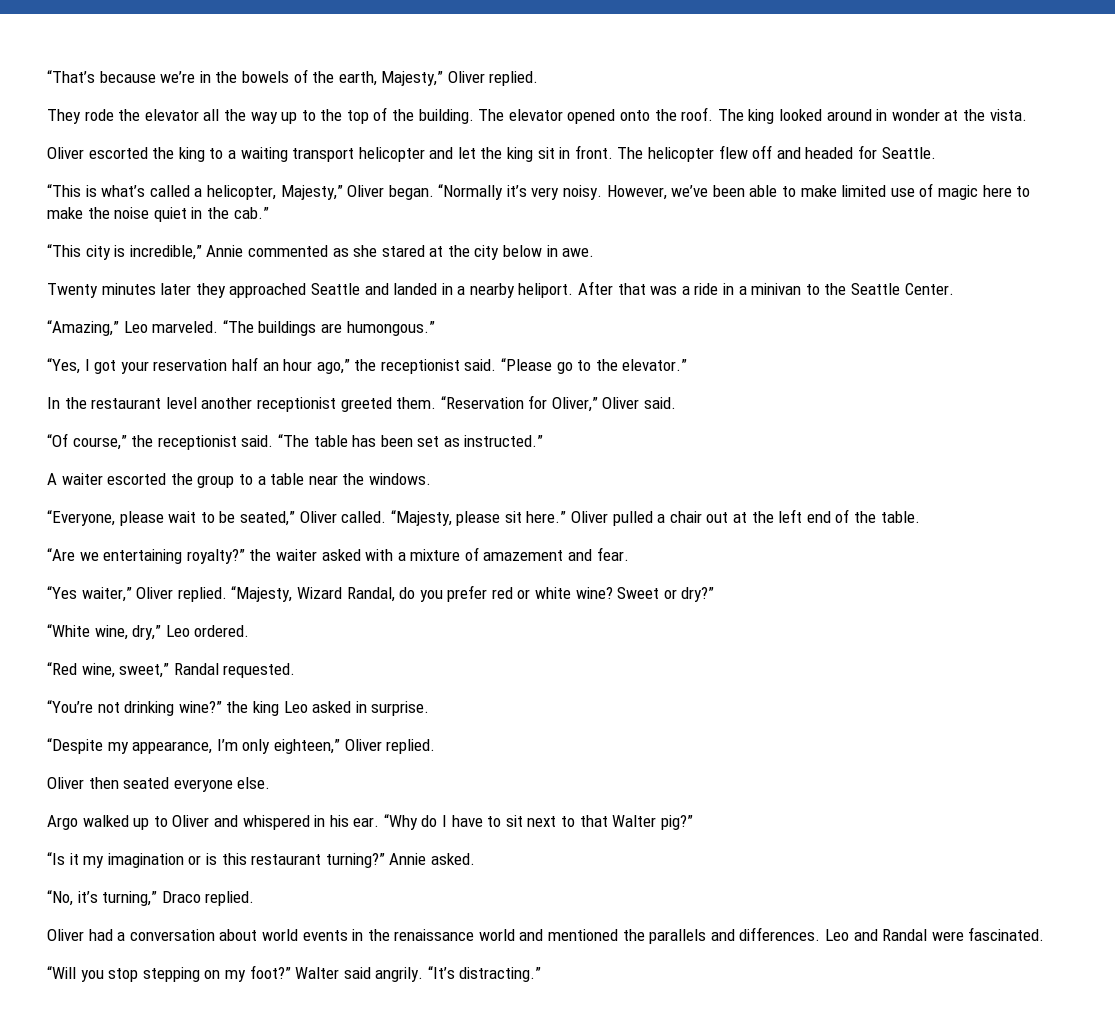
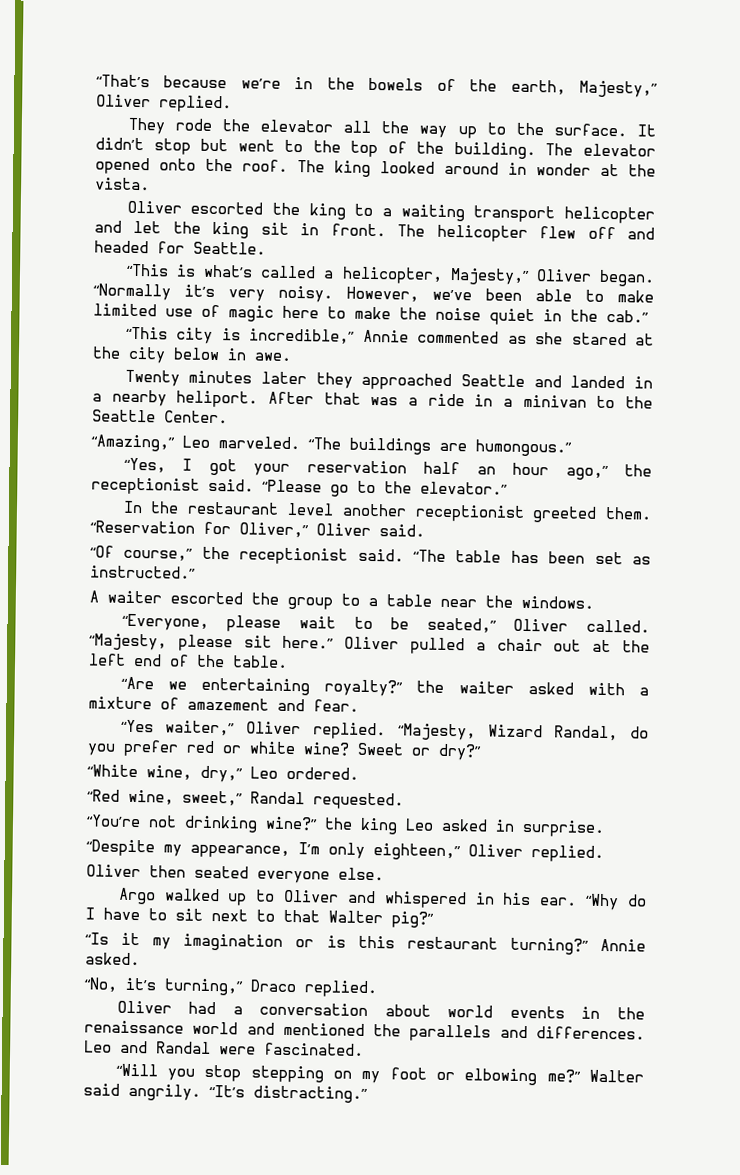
(343, 115) none -> [553,123,657,137] [95,137,341,155] surface. It didn’t stop but went to the
[249,965,291,979] foot?” -> [389,1067,581,1086] foot or elbowing me?”

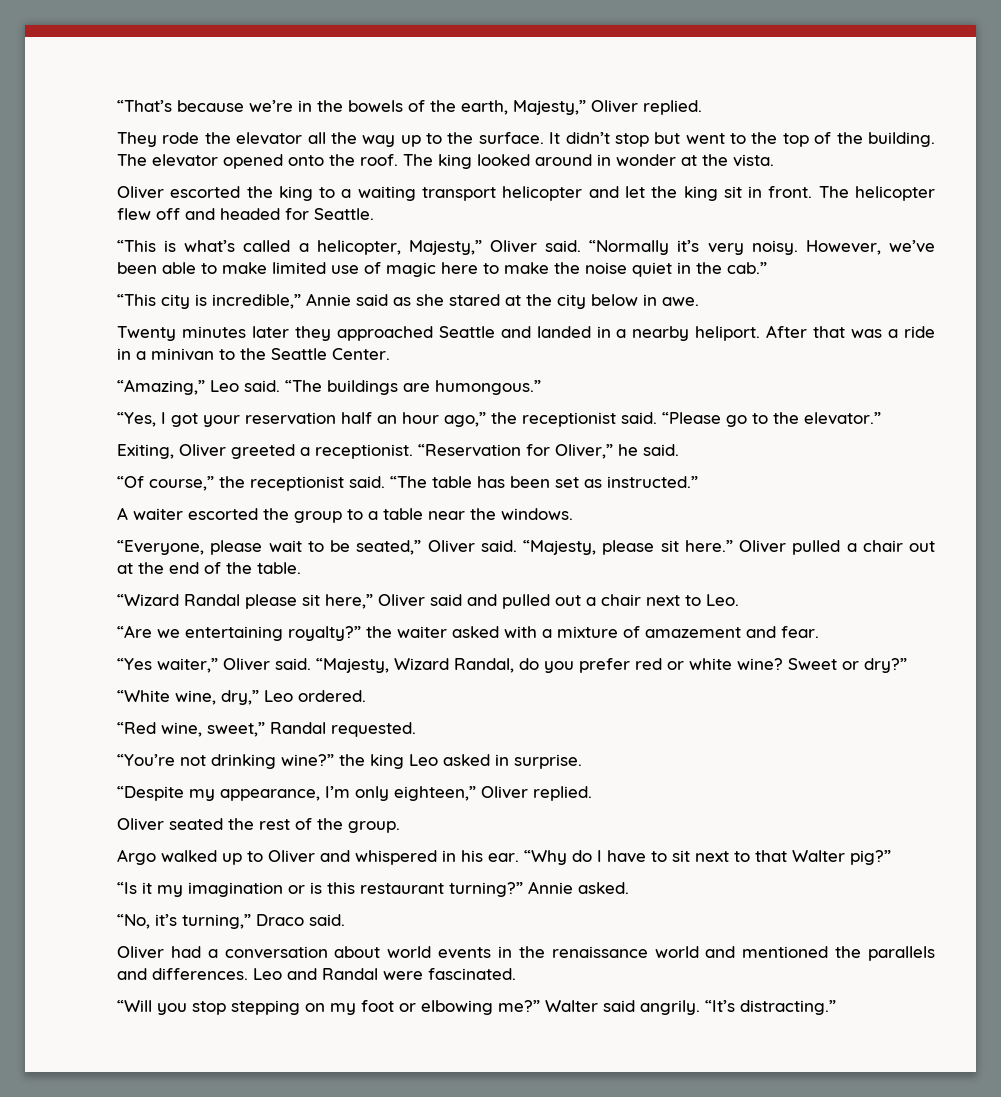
[599,269,655,287] began. -> [545,240,582,252] said.
[417,330,500,344] commented -> [356,294,388,306] said
[218,436,300,450] marveled. -> [244,380,280,392] said.
[122,500,652,523] In the restaurant level another receptionist greeted them. -> [117,444,413,459] Exiting, Oliver greeted a receptionist.
[316,523,371,537] Oliver -> [618,444,638,456] he
[585,619,650,633] called. -> [480,540,517,552] said.
[88,653,126,666] left -> (164, 568) none
(288, 661) none -> [117,594,739,609] // “Wizard Randal please sit here,” Oliver said and pulled out a chair next to Leo.
[312,722,386,740] replied. -> [275,658,311,670] said.
[149,865,384,884] then seated everyone else. -> [169,818,400,833] seated the rest of the group.
[304,980,377,998] replied. -> [309,914,345,926] said.

